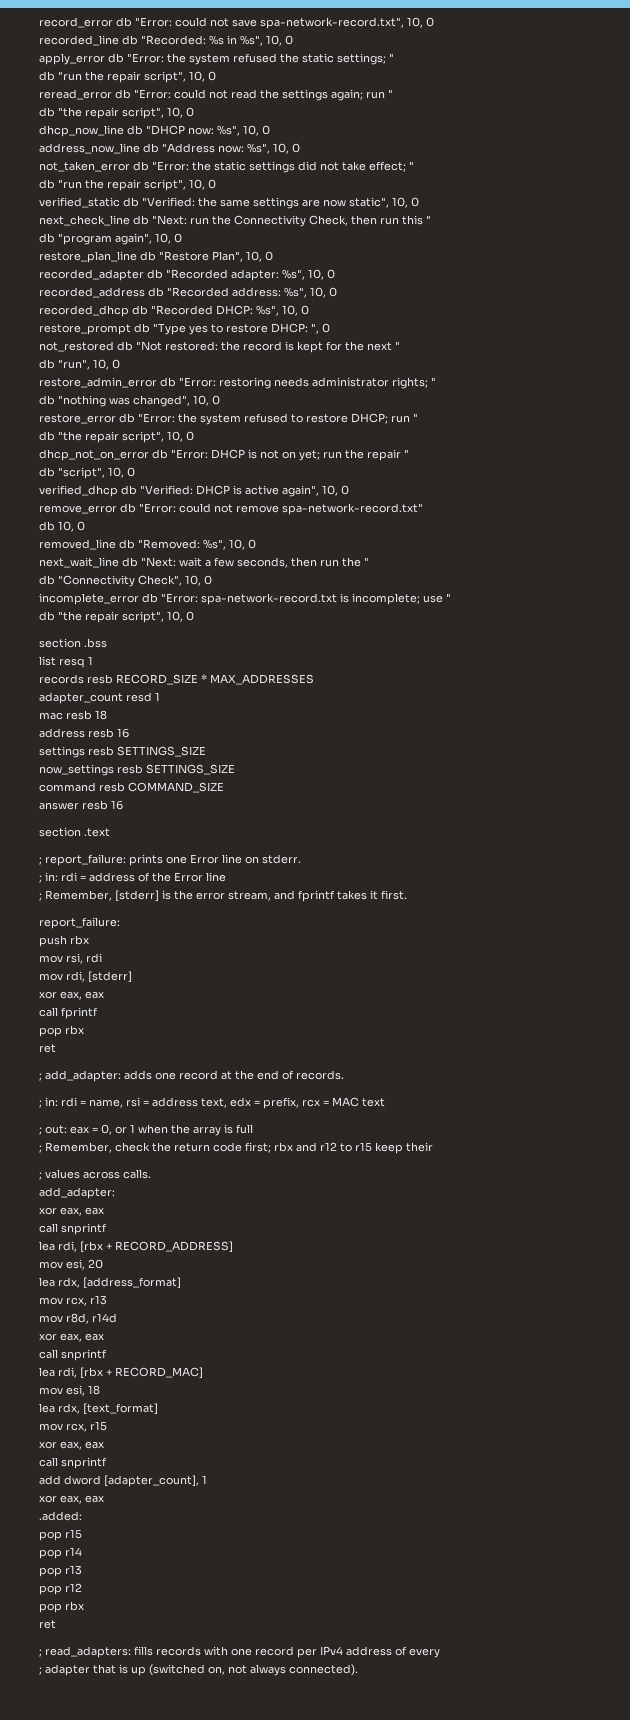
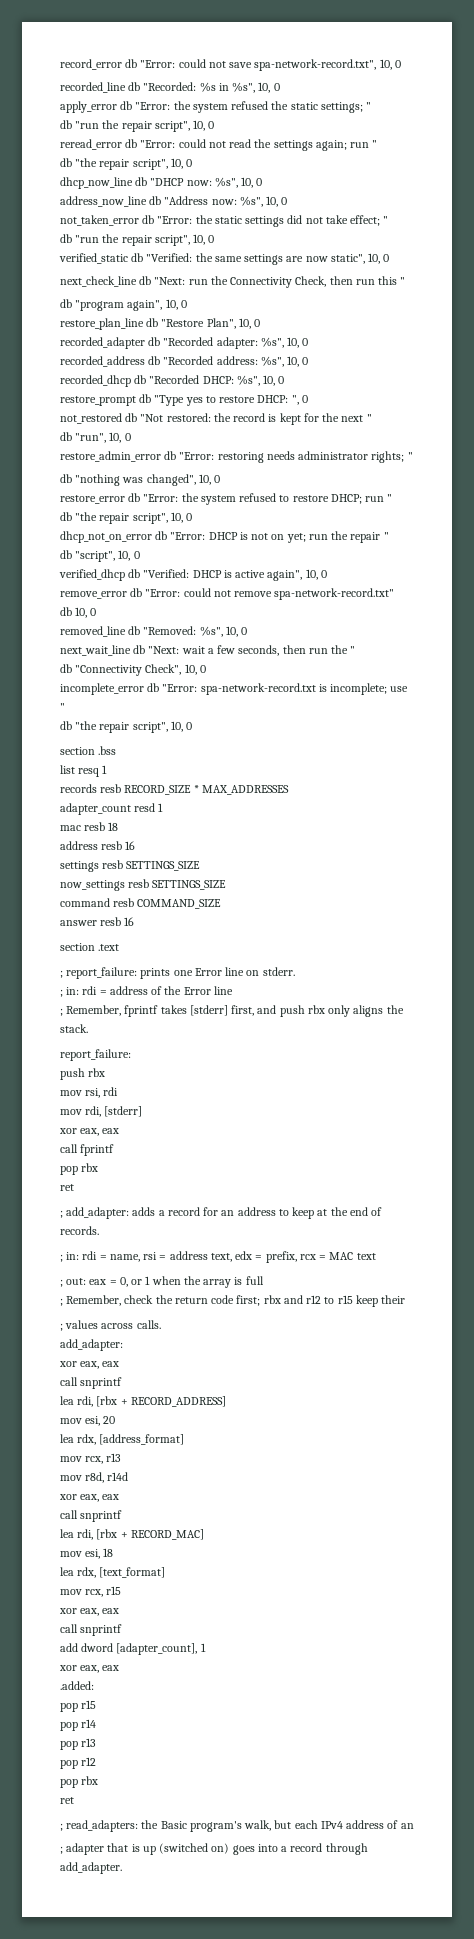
[115,890,407,902] [stderr] is the error stream, and fprintf takes it first. -> [124,1005,404,1017] [60,1024,88,1033] fprintf takes [stderr] first, and push rbx only aligns the stack.
[155,1070,218,1080] one record -> [158,1207,315,1219] a record for an address to keep
[134,1646,317,1658] fills records with one record per -> [141,1820,318,1832] the Basic program's walk, but each
[409,1648,440,1658] every -> [400,1823,414,1829] an
[208,1664,358,1676] on, not always connected). -> [211,1843,368,1855] [60,1862,122,1874] on) goes into a record through add_adapter.

